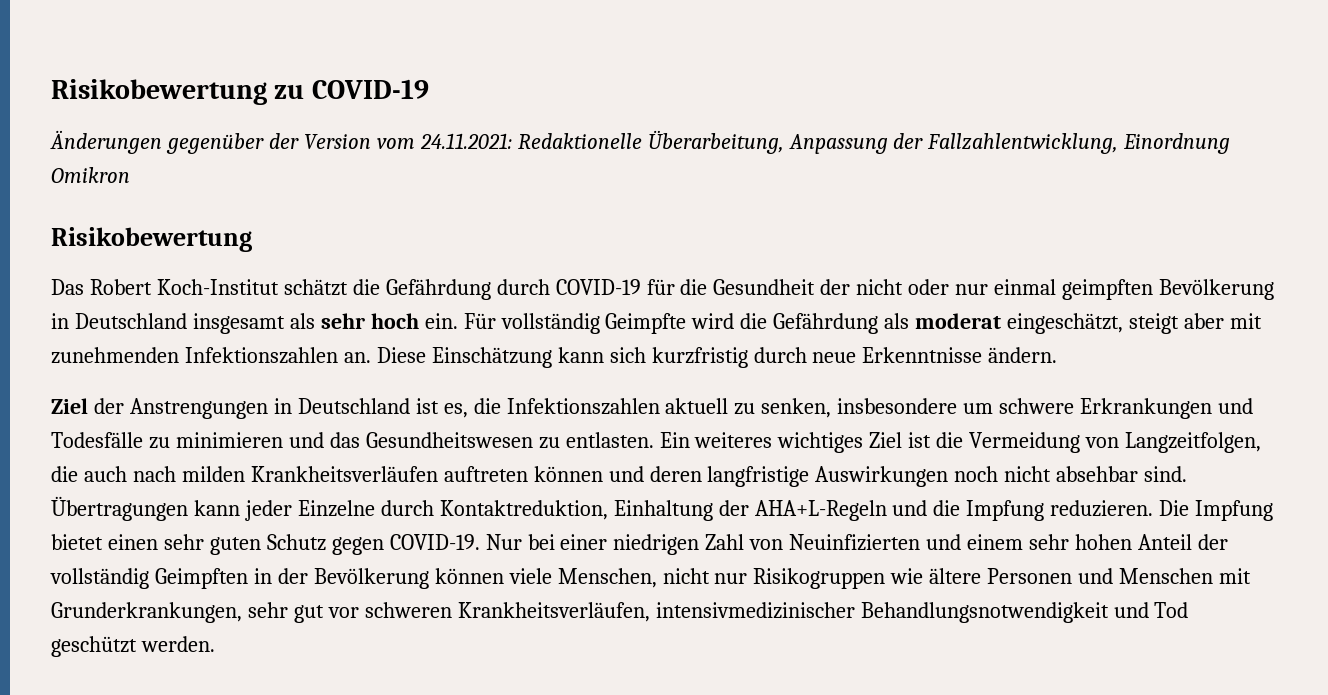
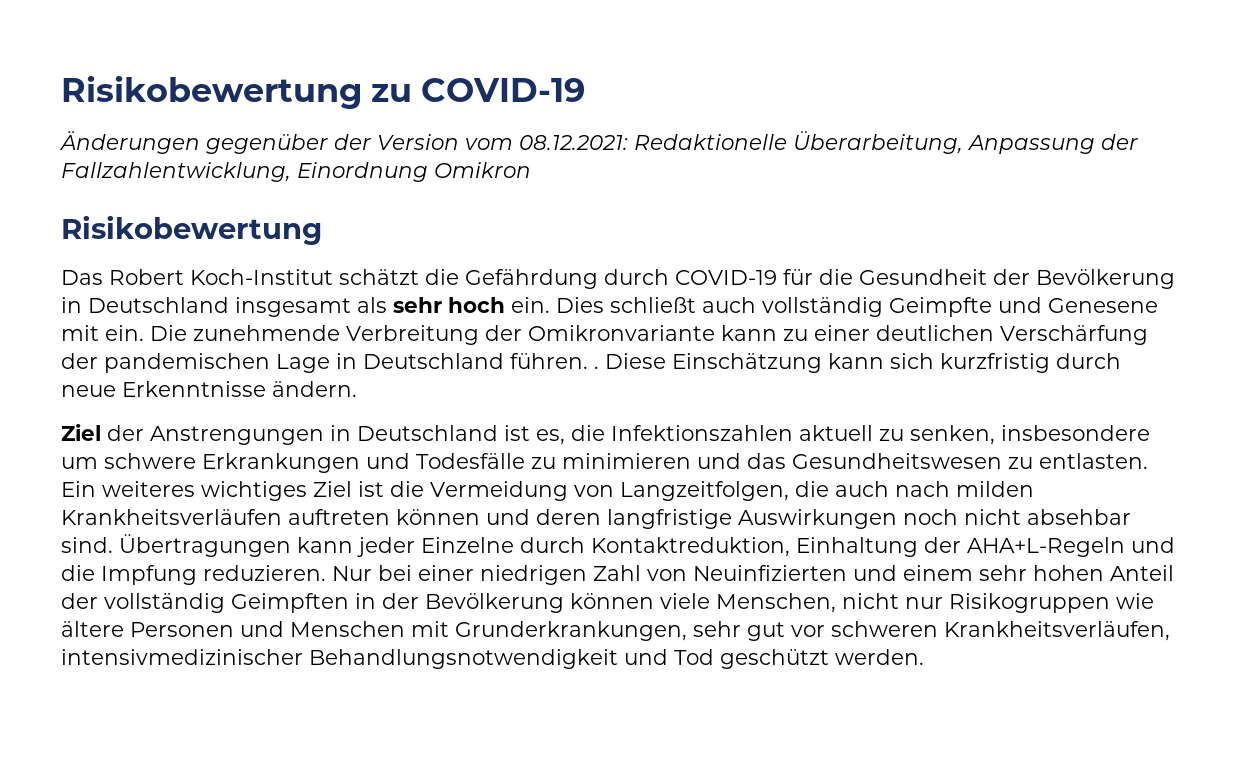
[419,133,512,149] 24.11.2021: -> [519,135,628,150] 08.12.2021:
[856,279,1154,300] nicht oder nur einmal geimpften -> (1030, 277) none
[463,313,1262,334] [51,347,371,364] Für vollständig Geimpfte wird die Gefährdung als moderat eingeschätzt, steigt aber mit zunehmenden Infektionszahlen an. -> [556,297,1158,317] [61,325,1148,345] [61,353,599,373] Dies schließt auch vollständig Geimpfte und Genesene mit ein. Die zunehmende Verbreitung der Omikronvariante kann zu einer deutlichen Verschärfung der pandemischen Lage in Deutschland führen. .
[1159,500,1274,521] [51,534,480,555] Die Impfung bietet einen sehr guten Schutz gegen COVID-19. -> (326, 573) none

